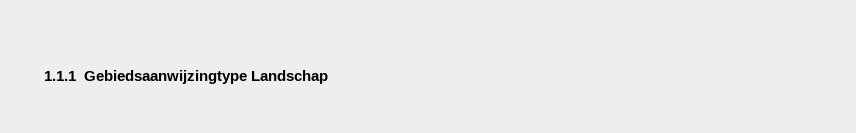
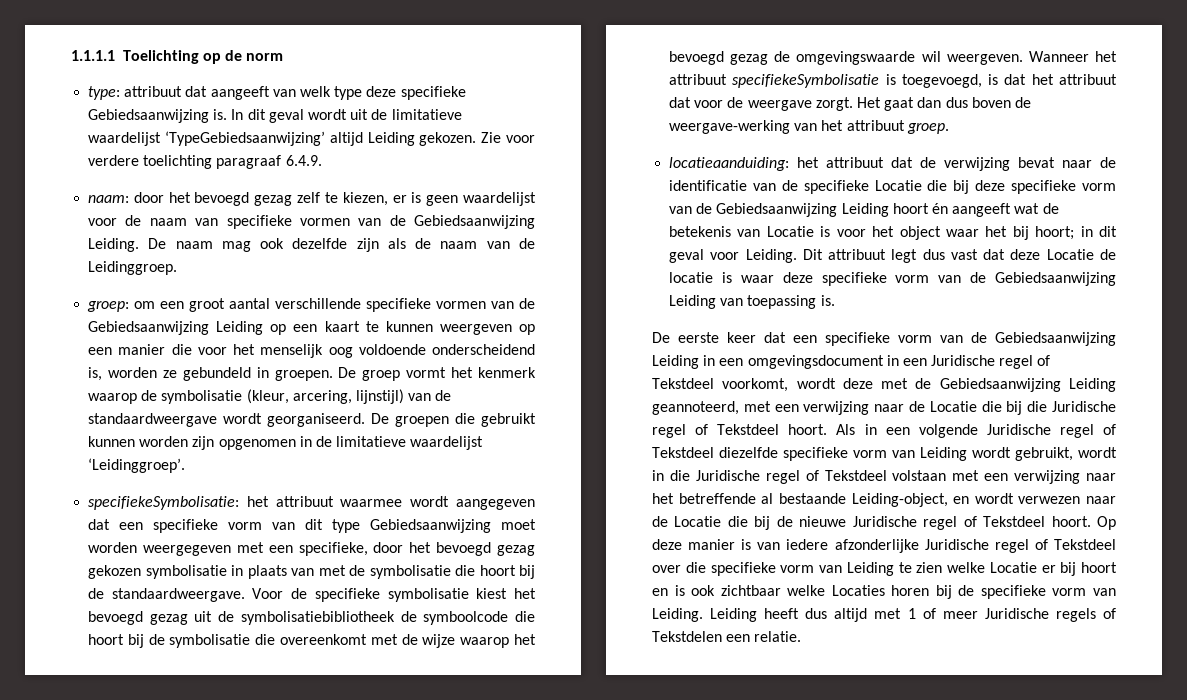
[44,70,328,84] 1.1.1 Gebiedsaanwijzingtype Landschap -> [71,50,284,64] [88,86,466,100] [88,109,462,123] [88,131,535,146] [88,155,322,169] [88,192,536,206] [88,215,535,229] [88,238,535,252] [88,261,178,275] [87,298,535,312] [88,321,535,335] [88,344,535,358] [88,367,536,381] [88,389,452,404] [88,413,536,427] [88,436,484,450] [88,458,186,473] [88,496,535,510] [88,519,536,533] [88,542,535,556] [88,565,535,579] [88,588,536,602] [88,611,535,625] [88,634,536,648] [669,51,1117,65] [669,74,1117,88] [669,97,1031,111] [669,120,949,134] [669,157,1116,171] [669,180,1116,194] [669,203,1059,217] [669,226,1117,240] [669,249,1116,263] [669,272,1116,286] [669,295,835,309] [652,332,1116,346] [652,355,1051,369] [652,378,1116,392] [652,401,1116,415] [652,424,1116,438] [652,447,1117,461] [652,470,1116,484] [652,493,1116,507] [652,516,1116,530] [652,539,1116,553] [652,562,1117,576] [652,585,1116,599] [652,608,1116,622] [652,631,802,642] 1.1.1.1 Toelichting op de norm // type: attribuut dat aangeeft van welk type deze specifieke Gebiedsaanwijzing is. In dit geval wordt uit de limitatieve waardelijst ‘TypeGebiedsaanwijzing’ altijd Leiding gekozen. Zie voor verdere toelichting paragraaf 6.4.9. // naam: door het bevoegd gezag zelf te kiezen, er is geen waardelijst voor de naam van specifieke vormen van de Gebiedsaanwijzing Leiding. De naam mag ook dezelfde zijn als de naam van de Leidinggroep. // groep: om een groot aantal verschillende specifieke vormen van de Gebiedsaanwijzing Leiding op een kaart te kunnen weergeven op een manier die voor het menselijk oog voldoende onderscheidend is, worden ze gebundeld in groepen. De groep vormt het kenmerk waarop de symbolisatie (kleur, arcering, lijnstijl) van de standaardweergave wordt georganiseerd. De groepen die gebruikt kunnen worden zijn opgenomen in de limitatieve waardelijst ‘Leidinggroep’. // specifiekeSymbolisatie: het attribuut waarmee wordt aangegeven dat een specifieke vorm van dit type Gebiedsaanwijzing moet worden weergegeven met een specifieke, door het bevoegd gezag gekozen symbolisatie in plaats van met de symbolisatie die hoort bij de standaardweergave. Voor de specifieke symbolisatie kiest het bevoegd gezag uit de symbolisatiebibliotheek de symboolcode die hoort bij de symbolisatie die overeenkomt met de wijze waarop het bevoegd gezag de omgevingswaarde wil weergeven. Wanneer het attribuut specifiekeSymbolisatie is toegevoegd, is dat het attribuut dat voor de weergave zorgt. Het gaat dan dus boven de weergave-werking van het attribuut groep. // locatieaanduiding: het attribuut dat de verwijzing bevat naar de identificatie van de specifieke Locatie die bij deze specifieke vorm van de Gebiedsaanwijzing Leiding hoort én aangeeft wat de betekenis van Locatie is voor het object waar het bij hoort; in dit geval voor Leiding. Dit attribuut legt dus vast dat deze Locatie de locatie is waar deze specifieke vorm van de Gebiedsaanwijzing Leiding van toepassing is. // De eerste keer dat een specifieke vorm van de Gebiedsaanwijzing Leiding in een omgevingsdocument in een Juridische regel of Tekstdeel voorkomt, wordt deze met de Gebiedsaanwijzing Leiding geannoteerd, met een verwijzing naar de Locatie die bij die Juridische regel of Tekstdeel hoort. Als in een volgende Juridische regel of Tekstdeel diezelfde specifieke vorm van Leiding wordt gebruikt, wordt in die Juridische regel of Tekstdeel volstaan met een verwijzing naar het betreffende al bestaande Leiding-object, en wordt verwezen naar de Locatie die bij de nieuwe Juridische regel of Tekstdeel hoort. Op deze manier is van iedere afzonderlijke Juridische regel of Tekstdeel over die specifieke vorm van Leiding te zien welke Locatie er bij hoort en is ook zichtbaar welke Locaties horen bij de specifieke vorm van Leiding. Leiding heeft dus altijd met 1 of meer Juridische regels of Tekstdelen een relatie.

